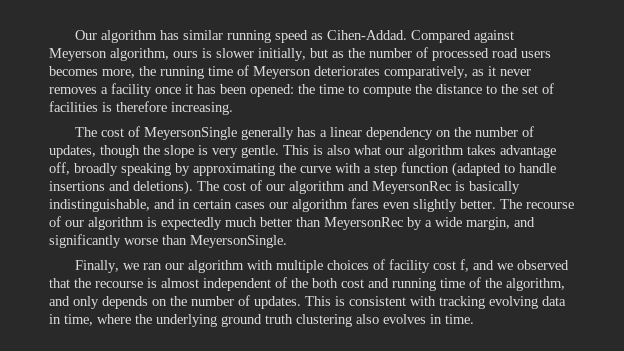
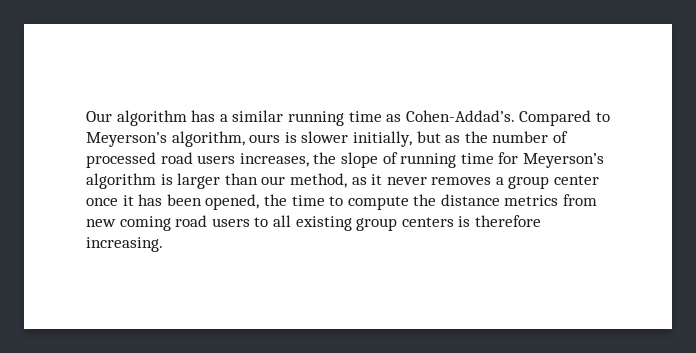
(180, 35) none -> [219,114,228,122] a
[275,30,515,43] [49,48,107,61] speed as Cihen-Addad. Compared against Meyerson -> [348,110,610,126] [86,132,167,147] time as Cohen-Addad’s. Compared to Meyerson’s
[49,65,468,79] becomes more, the running time of Meyerson deteriorates comparatively, -> [239,152,604,168] [86,173,347,189] increases, the slope of running time for Meyerson’s algorithm is larger than our method,
[111,83,152,97] facility -> [508,175,600,189] group center
[250,84,294,97] opened: -> [205,194,260,210] opened,
[486,83,554,94] [49,101,233,115] [75,126,535,140] [49,145,556,158] [49,162,556,177] [49,180,520,195] [49,198,574,212] [49,216,535,230] [49,234,287,248] [75,259,570,273] [49,277,565,291] [49,295,566,309] [49,314,474,327] to the set of facilities is therefore increasing. // The cost of MeyersonSingle generally has a linear dependency on the number of updates, though the slope is very gentle. This is also what our algorithm takes advantage off, broadly speaking by approximating the curve with a step function (adapted to handle insertions and deletions). The cost of our algorithm and MeyersonRec is basically indistinguishable, and in certain cases our algorithm fares even slightly better. The recourse of our algorithm is expectedly much better than MeyersonRec by a wide margin, and significantly worse than MeyersonSingle. // Finally, we ran our algorithm with multiple choices of facility cost f, and we observed that the recourse is almost independent of the both cost and running time of the algorithm, and only depends on the number of updates. This is consistent with tracking evolving data in time, where the underlying ground truth clustering also evolves in time. -> [504,194,598,206] [86,215,541,231] [86,237,163,252] metrics from new coming road users to all existing group centers is therefore increasing.

